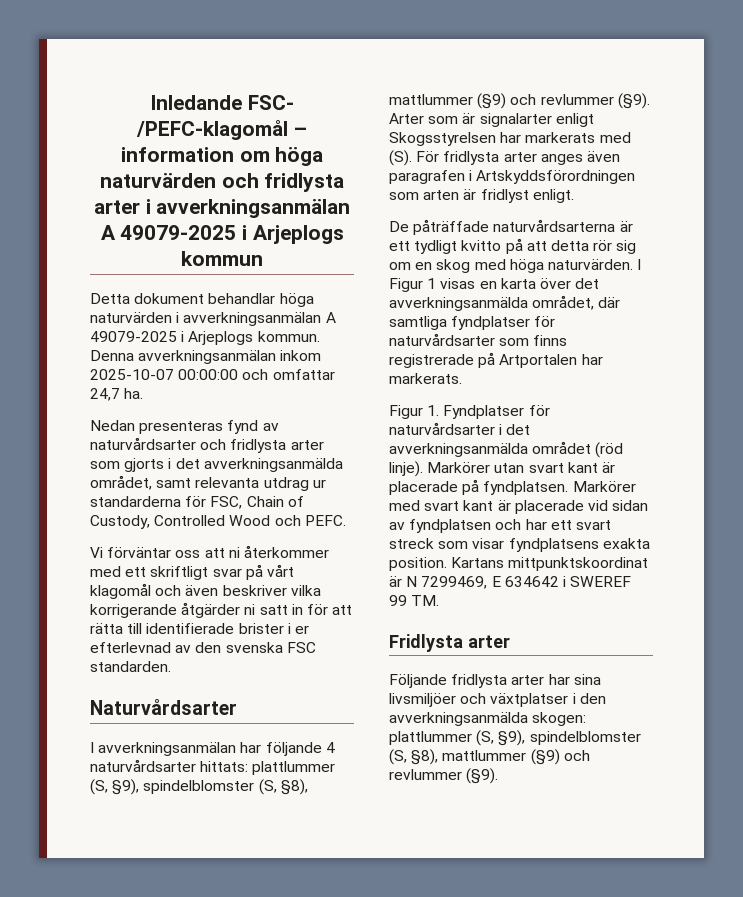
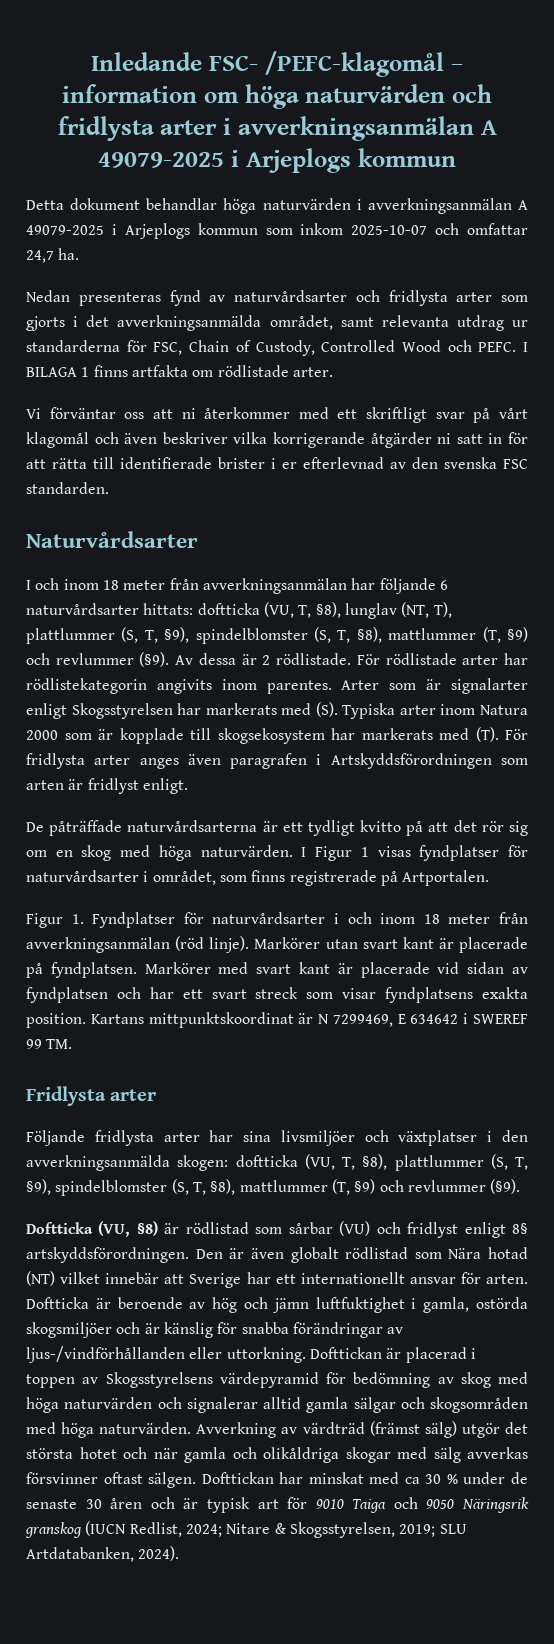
[257,331,320,342] [90,350,277,364] kommun. Denna avverkningsanmälan -> [197,223,293,235] kommun som
[178,369,239,380] 00:00:00 -> (428, 230) none
(346, 520) none -> [523,342,528,352] [26,365,333,377] I BILAGA 1 finns artfakta om rödlistade arter.
(94, 747) none -> [35,578,199,590] och inom 18 meter från
[325,742,335,753] 4 -> [439,580,448,590] 6
[252,761,336,775] [90,779,308,795] [389,93,650,109] plattlummer (S, §9), spindelblomster (S, §8), mattlummer (§9) och revlummer (§9). -> [197,602,452,619] [26,627,528,644] [26,652,528,667] [26,678,332,694] doftticka (VU, T, §8), lunglav (NT, T), plattlummer (S, T, §9), spindelblomster (S, T, §8), mattlummer (T, §9) och revlummer (§9). Av dessa är 2 rödlistade. För rödlistade arter har rödlistekategorin angivits inom parentes.
(412, 158) none -> [342,703,528,719] [26,727,499,744] Typiska arter inom Natura 2000 som är kopplade till skogsekosystem har markerats med (T).
[550,240,589,251] detta -> [453,820,477,832] det
[479,278,600,289] [389,295,621,311] [389,316,447,330] en karta över det avverkningsanmälda området, där samtliga -> (411, 851) none
(495, 339) none -> [143,870,216,885] i området,
[499,354,603,368] [389,373,462,384] Artportalen har markerats. -> [402,870,490,886] Artportalen.
[506,424,531,435] [389,441,592,457] det avverkningsanmälda området -> [347,912,529,924] [26,937,170,953] och inom 18 meter från avverkningsanmälan
[389,730,641,746] [389,749,590,765] [389,768,499,784] plattlummer (S, §9), spindelblomster (S, §8), mattlummer (§9) och revlummer (§9). -> [235,1154,528,1171] [26,1179,521,1196] [26,1221,528,1238] [26,1247,528,1263] [26,1271,528,1288] [26,1297,529,1313] [26,1322,404,1338] [26,1346,476,1363] [26,1372,528,1388] [26,1397,528,1413] [26,1421,528,1438] [26,1447,528,1463] [26,1472,529,1488] [26,1497,529,1513] [25,1521,467,1538] [26,1546,180,1562] doftticka (VU, T, §8), plattlummer (S, T, §9), spindelblomster (S, T, §8), mattlummer (T, §9) och revlummer (§9). // Doftticka (VU, §8) är rödlistad som sårbar (VU) och fridlyst enligt 8§ artskyddsförordningen. Den är även globalt rödlistad som Nära hotad (NT) vilket innebär att Sverige har ett internationellt ansvar för arten. Doftticka är beroende av hög och jämn luftfuktighet i gamla, ostörda skogsmiljöer och är känslig för snabba förändringar av ljus-/vindförhållanden eller uttorkning. Dofttickan är placerad i toppen av Skogsstyrelsens värdepyramid för bedömning av skog med höga naturvärden och signalerar alltid gamla sälgar och skogsområden med höga naturvärden. Avverkning av värdträd (främst sälg) utgör det största hotet och när gamla och olikåldriga skogar med sälg avverkas försvinner oftast sälgen. Dofttickan har minskat med ca 30 % under de senaste 30 åren och är typisk art för 9010 Taiga och 9050 Näringsrik granskog (IUCN Redlist, 2024; Nitare & Skogsstyrelsen, 2019; SLU Artdatabanken, 2024).

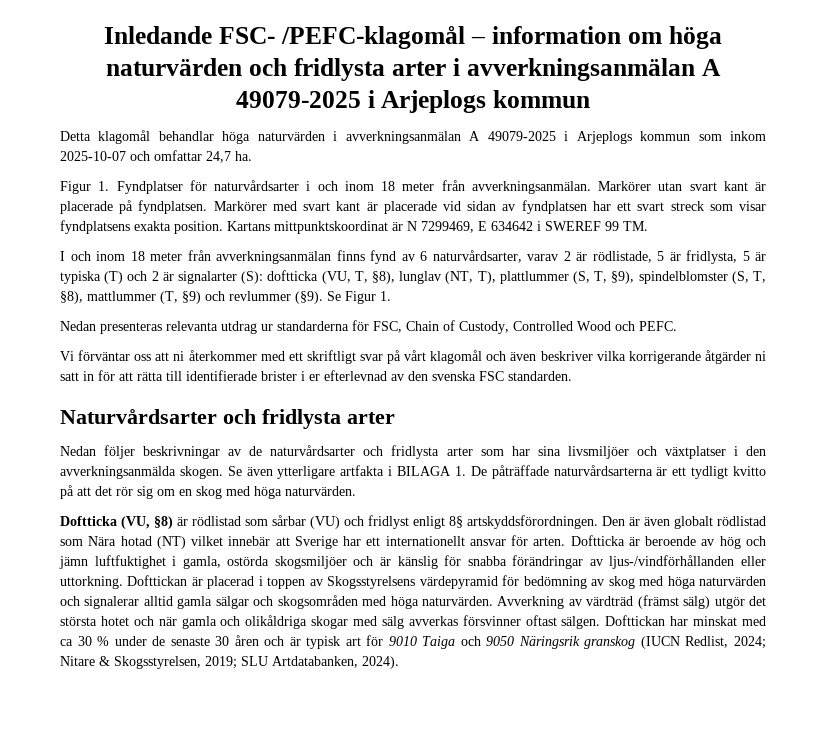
[70,198,141,210] dokument -> [98,130,151,144] klagomål
[26,290,528,306] [26,315,374,331] Nedan presenteras fynd av naturvårdsarter och fridlysta arter som gjorts i det avverkningsanmälda området, samt -> [60,180,766,194] [60,200,766,214] [60,220,648,234] [60,250,766,264] [60,270,767,284] [60,291,391,304] [60,321,162,334] Figur 1. Fyndplatser för naturvårdsarter i och inom 18 meter från avverkningsanmälan. Markörer utan svart kant är placerade på fyndplatsen. Markörer med svart kant är placerade vid sidan av fyndplatsen har ett svart streck som visar fyndplatsens exakta position. Kartans mittpunktskoordinat är N 7299469, E 634642 i SWEREF 99 TM. // I och inom 18 meter från avverkningsanmälan finns fynd av 6 naturvårdsarter, varav 2 är rödlistade, 5 är fridlysta, 5 är typiska (T) och 2 är signalarter (S): doftticka (VU, T, §8), lunglav (NT, T), plattlummer (S, T, §9), spindelblomster (S, T, §8), mattlummer (T, §9) och revlummer (§9). Se Figur 1. // Nedan presenteras
[523,342,528,352] [26,365,333,377] I BILAGA 1 finns artfakta om rödlistade arter. -> (677, 326) none
[26,578,448,594] [26,602,452,619] [26,627,528,644] [26,652,528,667] [26,678,528,694] [26,702,528,719] [26,727,528,744] [26,753,528,769] [26,778,188,794] // I och inom 18 meter från avverkningsanmälan har följande 6 naturvårdsarter hittats: doftticka (VU, T, §8), lunglav (NT, T), plattlummer (S, T, §9), spindelblomster (S, T, §8), mattlummer (T, §9) och revlummer (§9). Av dessa är 2 rödlistade. För rödlistade arter har rödlistekategorin angivits inom parentes. Arter som är signalarter enligt Skogsstyrelsen har markerats med (S). Typiska arter inom Natura 2000 som är kopplade till skogsekosystem har markerats med (T). För fridlysta arter anges även paragrafen i Artskyddsförordningen som arten är fridlyst enligt. // -> [223,409,395,429] [60,445,766,459] [60,465,466,479] och fridlysta arter // Nedan följer beskrivningar av de naturvårdsarter och fridlysta arter som har sina livsmiljöer och växtplatser i den avverkningsanmälda skogen. Se även ytterligare artfakta i BILAGA 1.
[301,845,529,861] [26,870,490,886] [26,912,529,928] [26,936,528,953] [26,962,529,978] [26,987,529,1003] [26,1012,528,1028] [26,1039,73,1049] [26,1086,157,1106] [26,1130,528,1146] [26,1154,528,1171] [26,1179,521,1196] I Figur 1 visas fyndplatser för naturvårdsarter i området, som finns registrerade på Artportalen. // Figur 1. Fyndplatser för naturvårdsarter i och inom 18 meter från avverkningsanmälan (röd linje). Markörer utan svart kant är placerade på fyndplatsen. Markörer med svart kant är placerade vid sidan av fyndplatsen och har ett svart streck som visar fyndplatsens exakta position. Kartans mittpunktskoordinat är N 7299469, E 634642 i SWEREF 99 TM. // Fridlysta arter // Följande fridlysta arter har sina livsmiljöer och växtplatser i den avverkningsanmälda skogen: doftticka (VU, T, §8), plattlummer (S, T, §9), spindelblomster (S, T, §8), mattlummer (T, §9) och revlummer (§9). -> (356, 491) none

